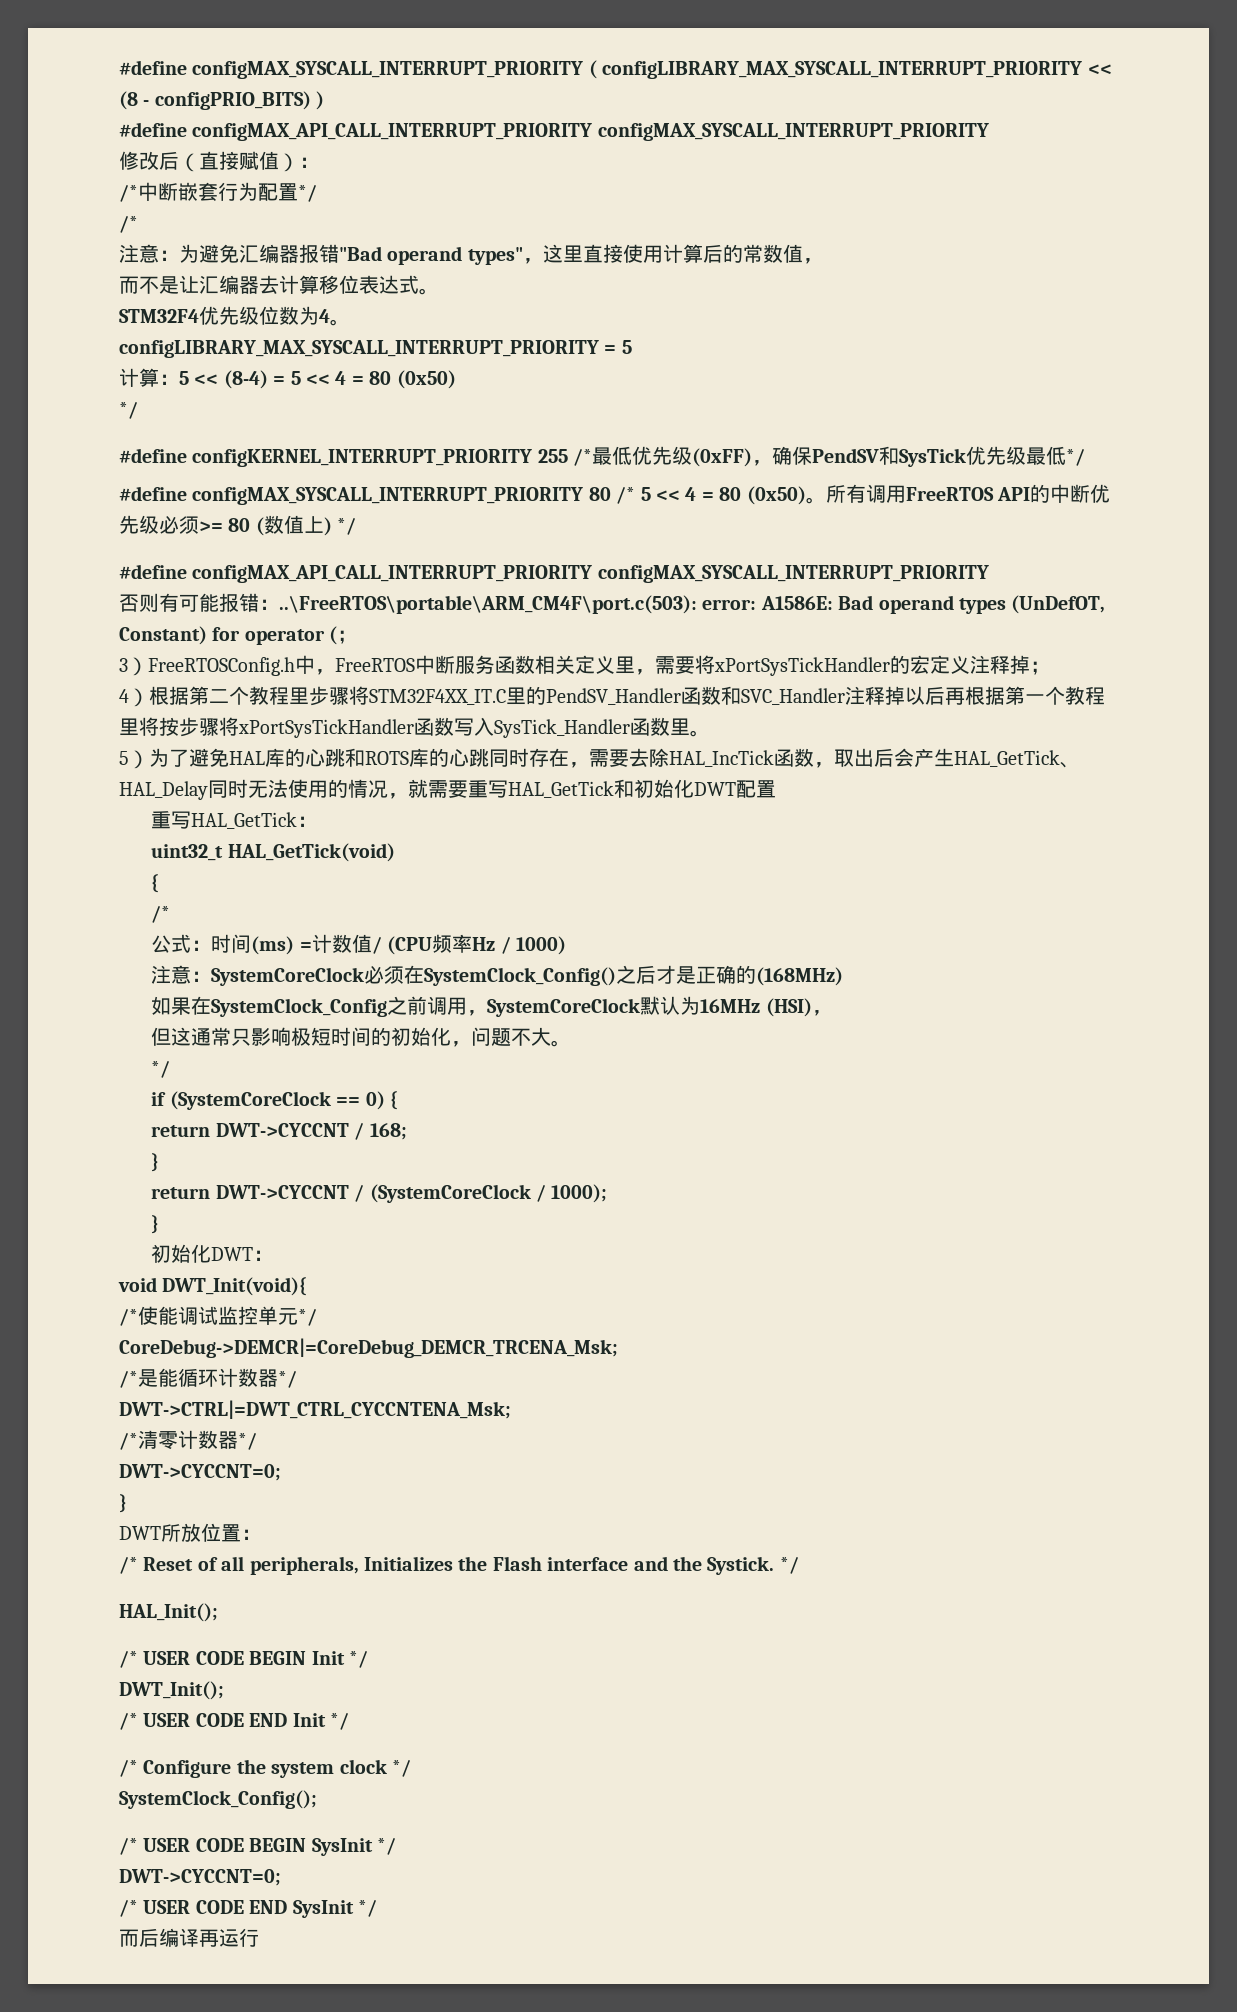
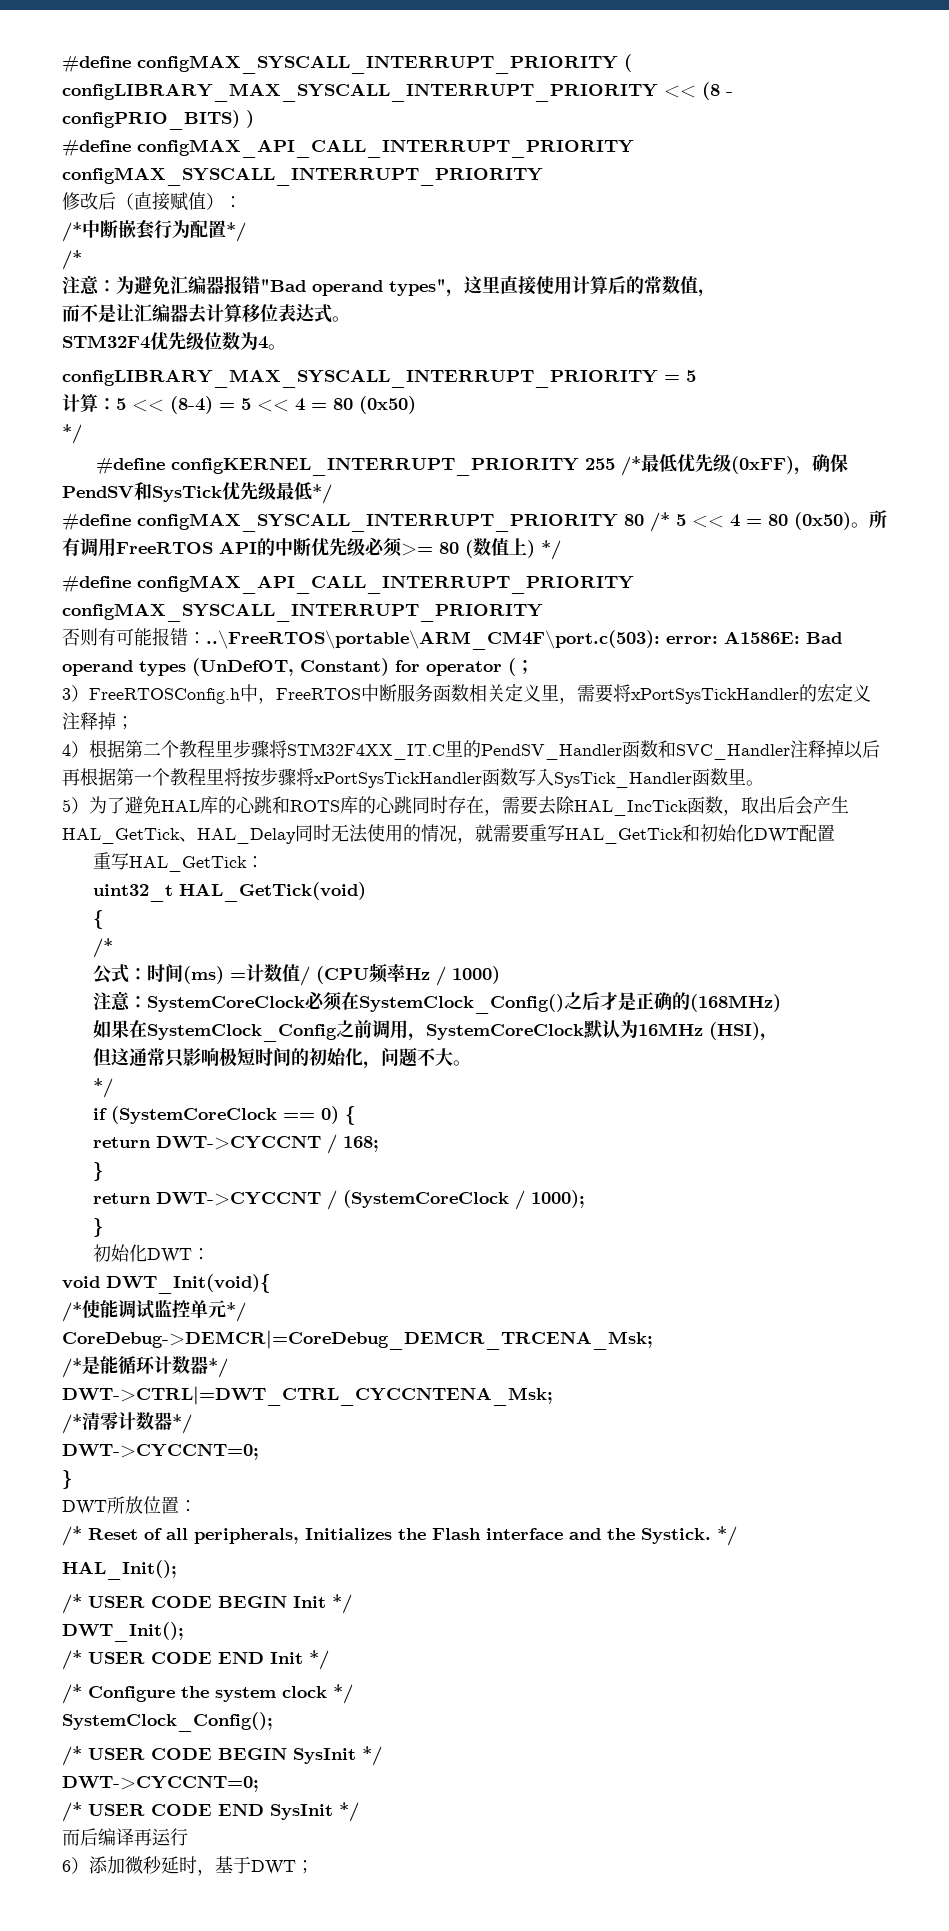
(259, 1937) none -> [62,1856,314,1876] // 6）添加微秒延时，基于DWT；

